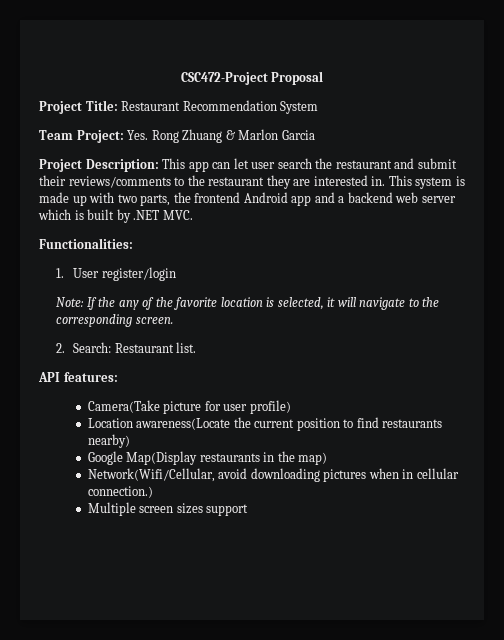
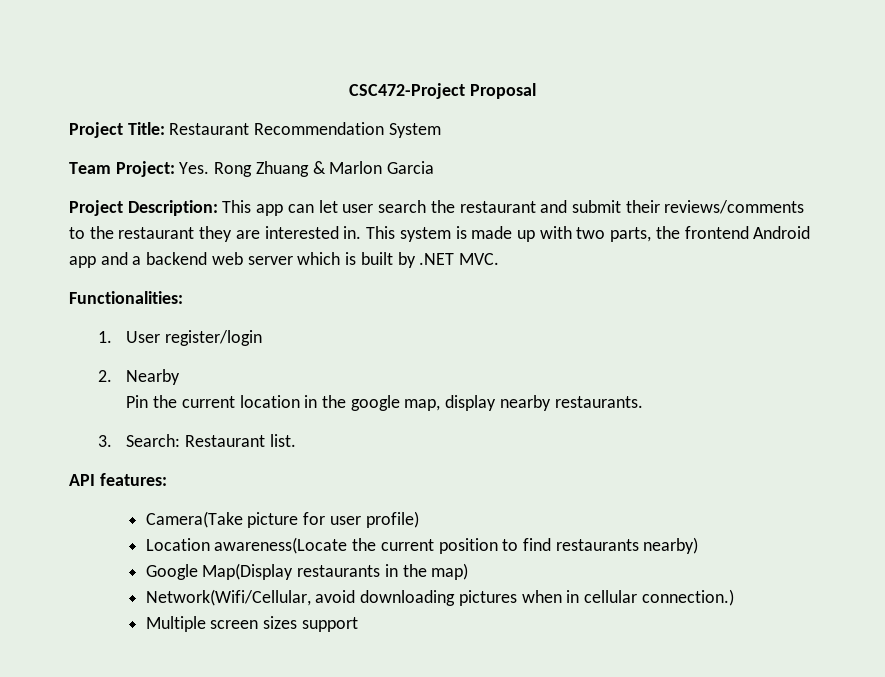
[56,297,440,310] [56,314,173,327] [56,343,66,353] Note: If the any of the favorite location is selected, it will navigate to the corresponding screen. // 2. -> [97,369,181,385] [126,395,643,411] [97,435,112,447] 2. Nearby // Pin the current location in the google map, display nearby restaurants. // 3.

